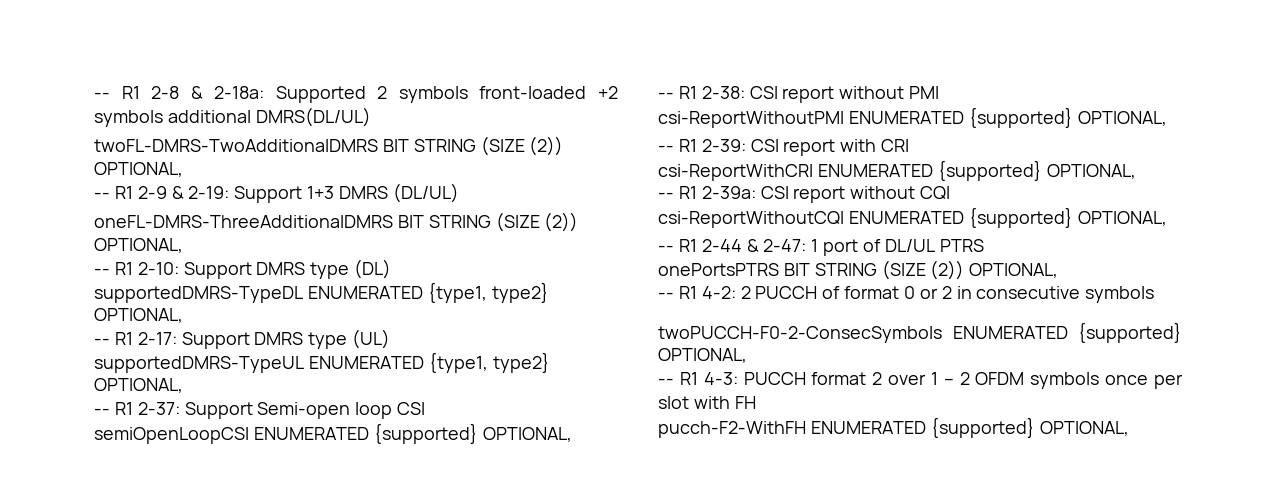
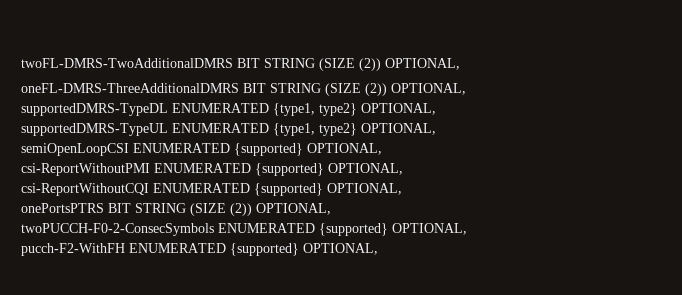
[94,86,618,103] [94,107,371,127] -- R1 2-8 & 2-18a: Supported 2 symbols front-loaded +2 symbols additional DMRS(DL/UL) // -> (21, 63) none
[94,183,459,203] // -- R1 2-9 & 2-19: Support 1+3 DMRS (DL/UL) -> (460, 64) none
[94,259,392,279] // -- R1 2-10: Support DMRS type (DL) -> (466, 89) none
[94,329,391,349] // -- R1 2-17: Support DMRS type (UL) -> (436, 109) none
[94,402,426,419] [94,423,572,444] [658,86,940,103] [658,107,1167,128] [658,139,910,156] [658,160,1136,181] [658,186,951,203] [658,207,1167,228] [658,239,984,256] -- R1 2-37: Support Semi-open loop CSI // semiOpenLoopCSI ENUMERATED {supported} OPTIONAL, // -- R1 2-38: CSI report without PMI // csi-ReportWithoutPMI ENUMERATED {supported} OPTIONAL, // -- R1 2-39: CSI report with CRI // csi-ReportWithCRI ENUMERATED {supported} OPTIONAL, // -- R1 2-39a: CSI report without CQI // csi-ReportWithoutCQI ENUMERATED {supported} OPTIONAL, // -- R1 2-44 & 2-47: 1 port of DL/UL PTRS -> [21,143,382,156] [21,163,403,176] [21,183,402,196] semiOpenLoopCSI ENUMERATED {supported} OPTIONAL, // csi-ReportWithoutPMI ENUMERATED {supported} OPTIONAL, // csi-ReportWithoutCQI ENUMERATED {supported} OPTIONAL,
[658,286,1155,303] [658,322,1182,343] [658,348,747,363] [658,372,1184,389] [658,396,756,409] -- R1 4-2: 2 PUCCH of format 0 or 2 in consecutive symbols // twoPUCCH-F0-2-ConsecSymbols ENUMERATED {supported} OPTIONAL, // -- R1 4-3: PUCCH format 2 over 1 – 2 OFDM symbols once per slot with FH -> [21,223,467,236] twoPUCCH-F0-2-ConsecSymbols ENUMERATED {supported} OPTIONAL,

